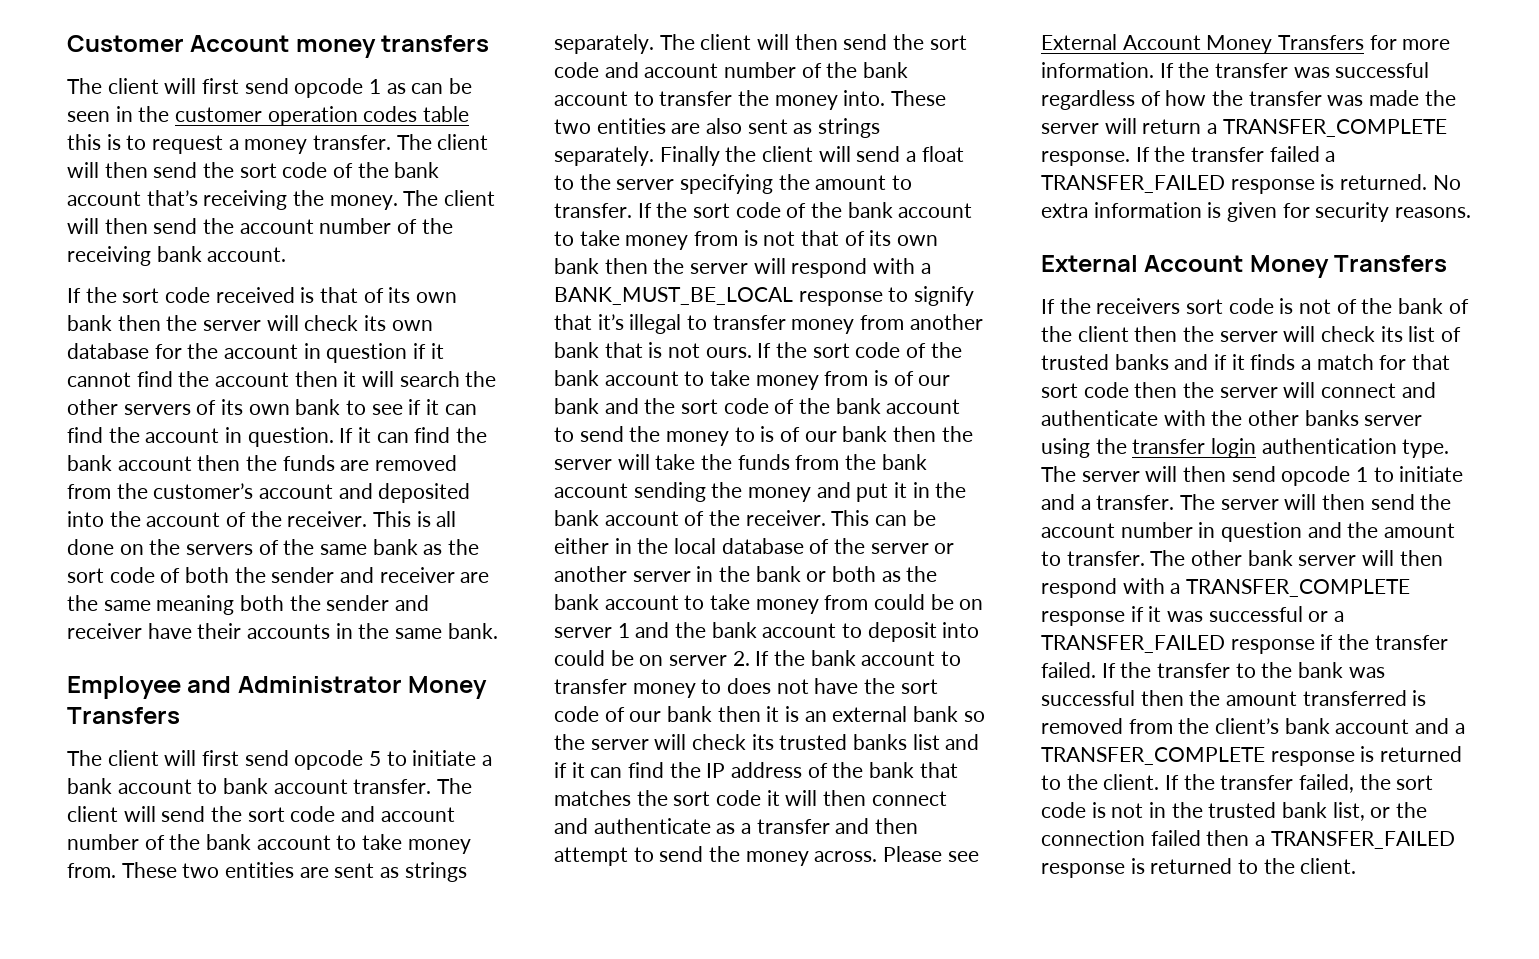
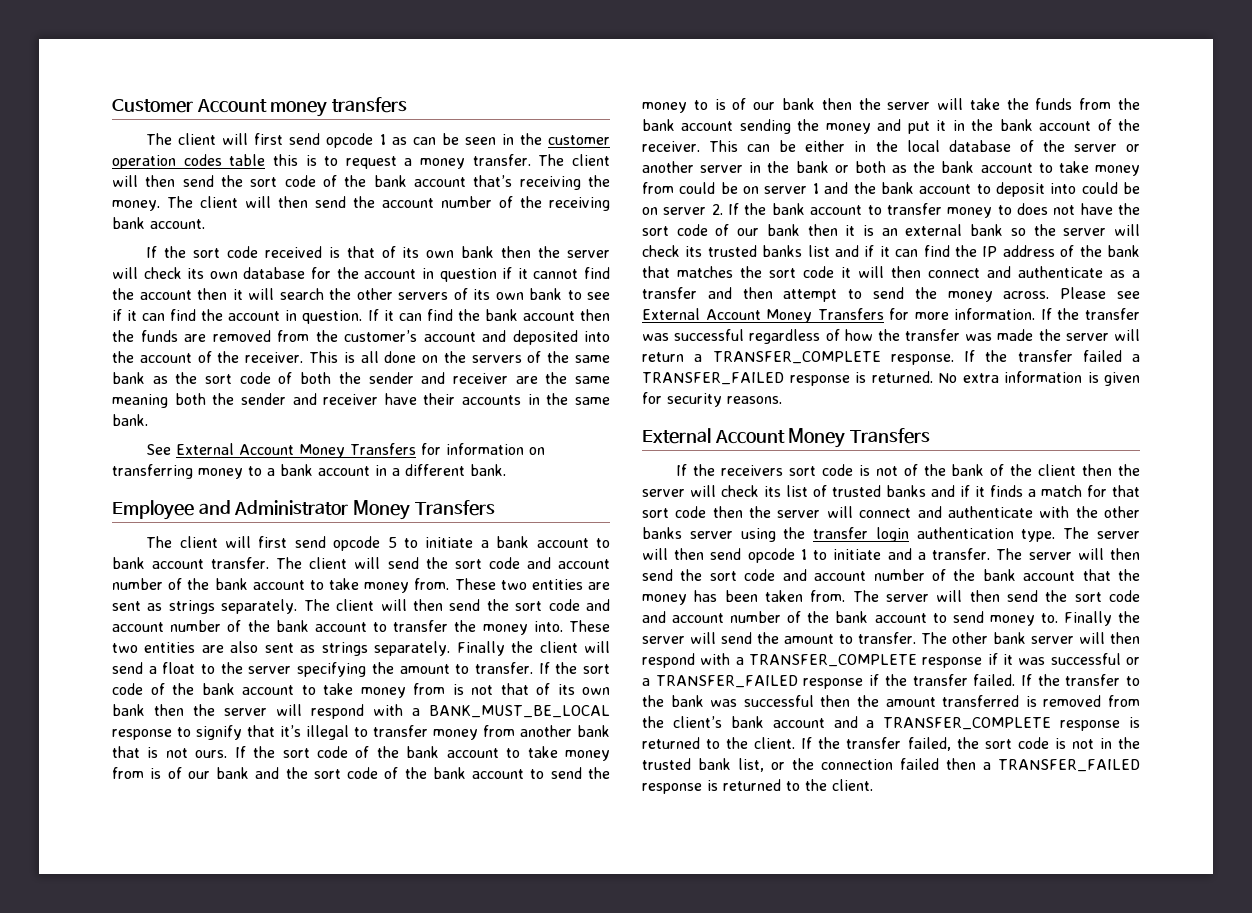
(498, 631) none -> [146,443,546,458] [112,464,506,479] // See External Account Money Transfers for information on transferring money to a bank account in a different bank.
[1041,522,1342,542] account number in question and -> [709,569,1140,581] [642,590,1140,605] [642,611,1140,626] [642,632,752,644] sort code and account number of the bank account that the money has been taken from. The server will then send the sort code and account number of the bank account to send money to. Finally the server will send

